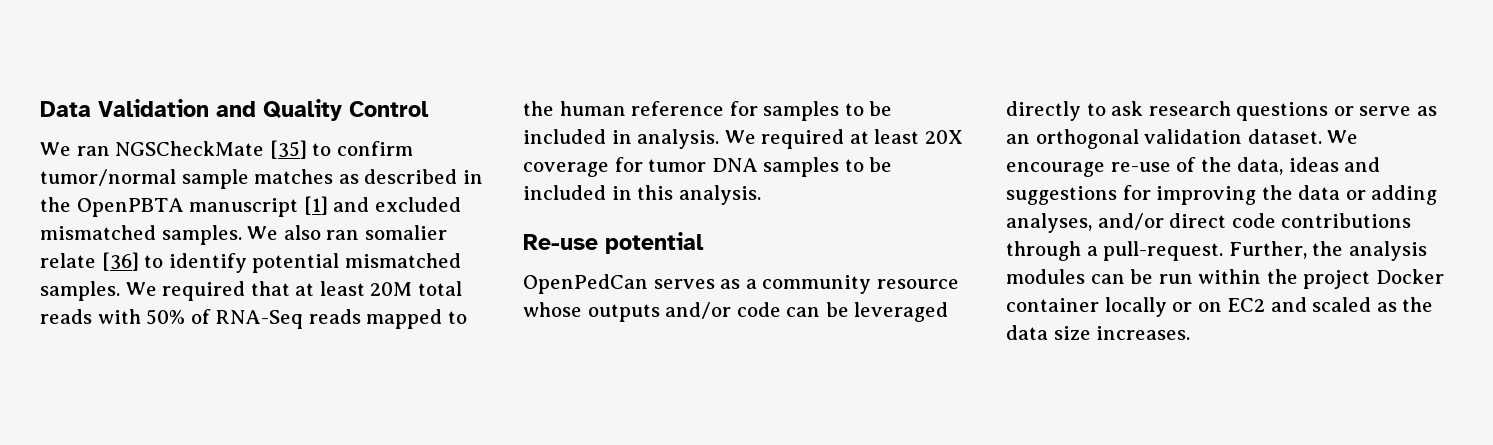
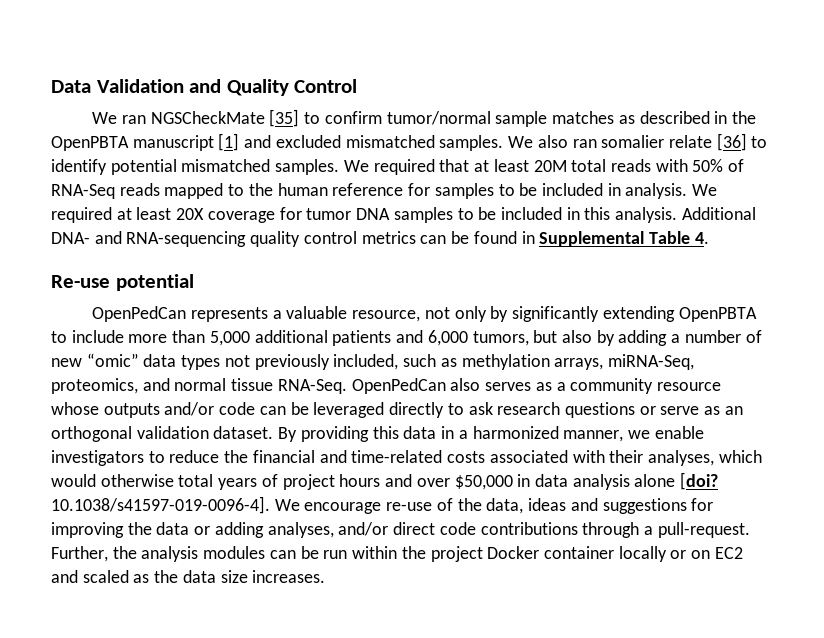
[523,232,704,254] [523,274,648,294] // Re-use potential // OpenPedCan -> [681,207,756,220] [51,231,709,247] [51,274,194,291] [92,306,757,322] [51,330,762,346] [51,353,694,370] [51,378,481,394] Additional DNA- and RNA-sequencing quality control metrics can be found in Supplemental Table 4. // Re-use potential // OpenPedCan represents a valuable resource, not only by significantly extending OpenPBTA to include more than 5,000 additional patients and 6,000 tumors, but also by adding a number of new “omic” data types not previously included, such as methylation arrays, miRNA-Seq, proteomics, and normal tissue RNA-Seq. OpenPedCan also
(1322, 136) none -> [278,426,704,442] [51,450,762,466] [51,472,719,490] [51,496,270,514] By providing this data in a harmonized manner, we enable investigators to reduce the financial and time-related costs associated with their analyses, which would otherwise total years of project hours and over $50,000 in data analysis alone [doi? 10.1038/s41597-019-0096-4].

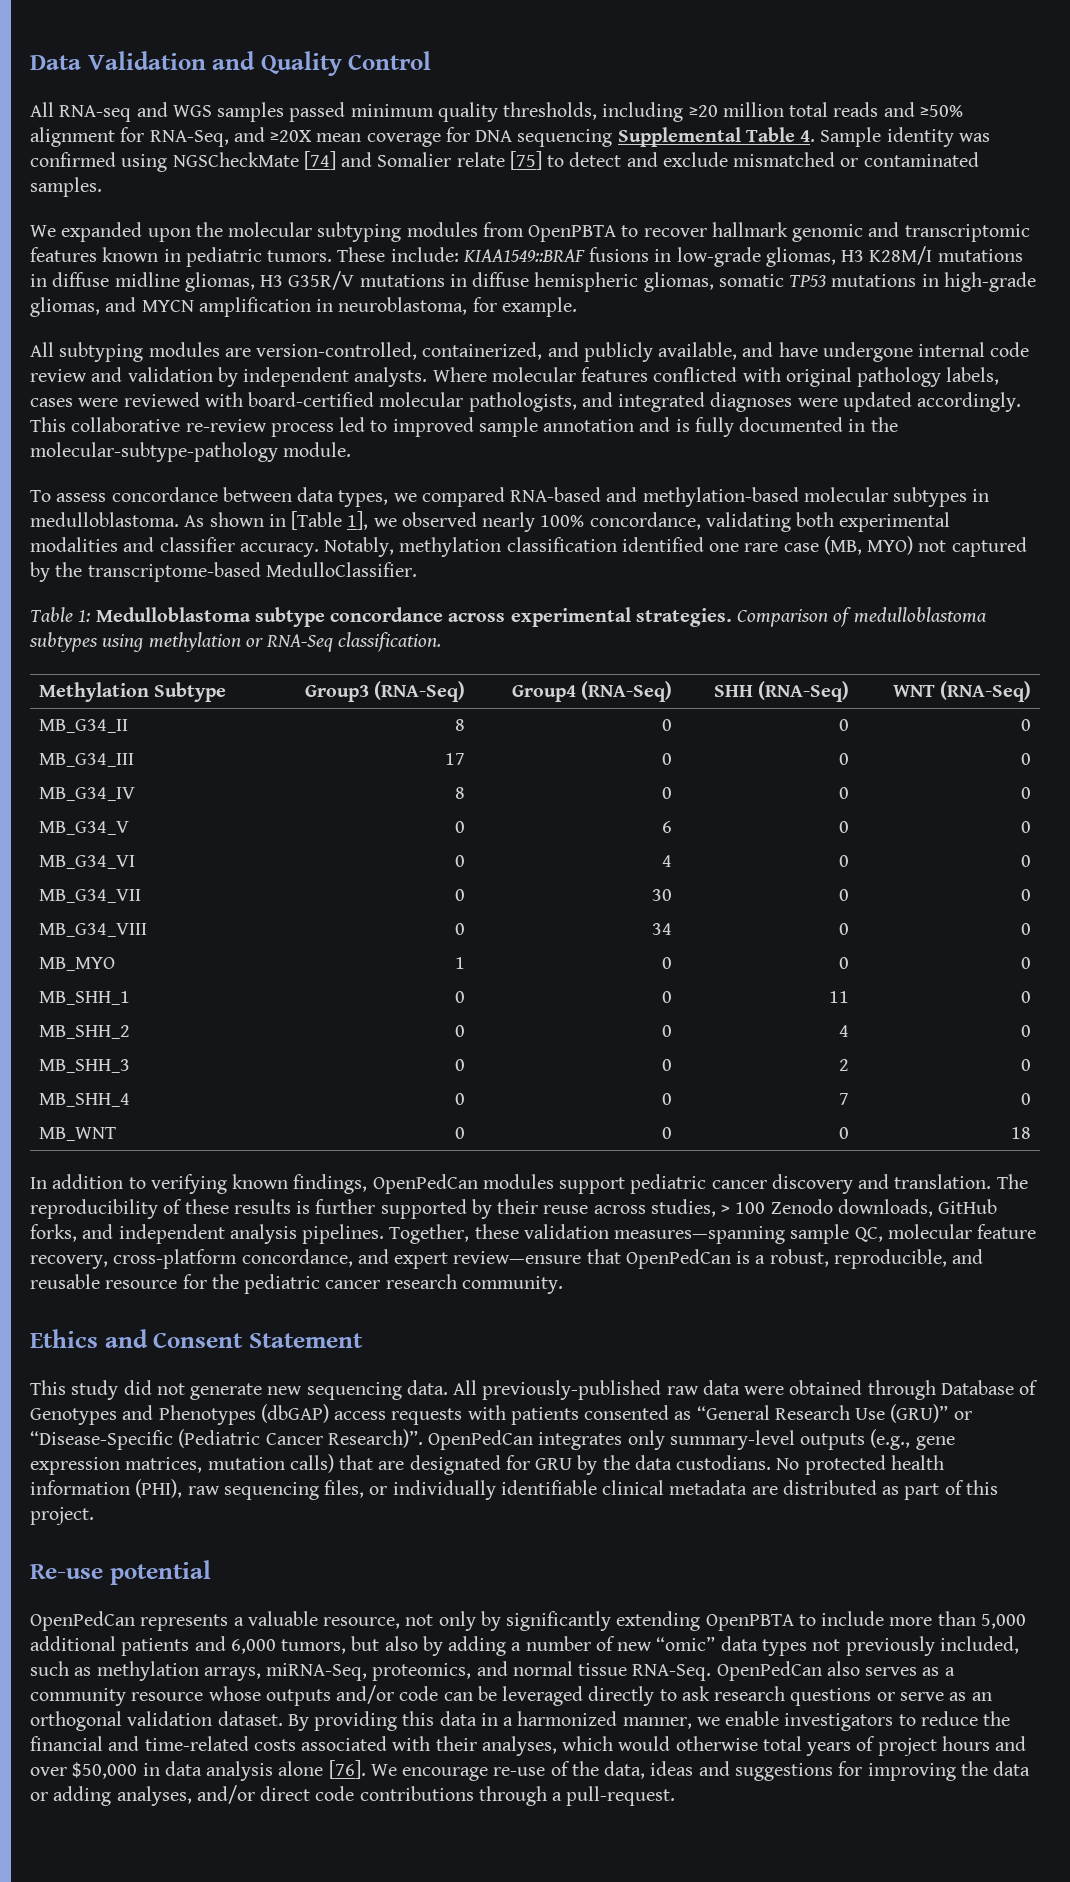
[92,109,756,127] [51,133,768,151] [51,159,745,175] [51,183,718,199] [51,207,756,223] [51,231,709,247] We ran NGSCheckMate [35] to confirm tumor/normal sample matches as described in the OpenPBTA manuscript [1] and excluded mismatched samples. We also ran somalier relate [36] to identify potential mismatched samples. We required that at least 20M total reads with 50% of RNA-Seq reads mapped to the human reference for samples to be included in analysis. We required at least 20X coverage for tumor DNA samples to be included in this analysis. Additional DNA- and RNA-sequencing quality control metrics can be found in Supplemental Table 4. -> [30,102,963,122] [30,127,990,147] [30,151,979,172] [30,177,102,197] [30,222,1030,242] [30,246,1023,267] [30,271,1036,292] [30,297,577,317] [30,342,1030,362] [30,367,1000,387] [30,392,1022,412] [30,417,898,437] [30,442,352,462] [30,487,990,507] [30,511,951,532] [30,536,1027,557] [30,562,417,582] [30,607,987,627] [29,632,442,652] [38,682,226,702] [305,681,466,702] [512,681,673,702] [714,681,850,702] [893,681,1032,702] [38,719,128,733] [455,719,466,731] [662,719,673,731] [839,719,850,731] [1021,719,1032,731] [38,753,134,767] [445,753,466,765] [662,753,673,765] [839,753,850,765] [1021,753,1032,765] [38,787,135,801] [455,787,466,799] [662,787,673,799] [839,787,850,799] [1021,787,1032,799] [38,821,129,835] [455,821,466,833] [662,821,673,833] [839,821,850,833] [1021,821,1032,833] [38,855,135,869] [455,855,466,867] [662,855,673,867] [839,855,850,867] [1021,855,1032,867] [38,889,141,903] [455,889,466,901] [652,889,673,901] [839,889,850,901] [1021,889,1032,901] [38,923,147,937] [455,923,466,935] [652,923,673,935] [839,923,850,935] [1021,923,1032,935] [38,957,115,971] [455,957,466,969] [662,957,673,969] [839,957,850,969] [1021,957,1032,969] [38,991,130,1005] [455,991,466,1003] [662,991,673,1003] [829,991,850,1003] [1021,991,1032,1003] [38,1025,130,1039] [455,1025,466,1037] [662,1025,673,1037] [839,1025,850,1037] [1021,1025,1032,1037] [38,1059,130,1073] [455,1059,466,1071] [662,1059,673,1071] [839,1059,850,1071] [1021,1059,1032,1071] [38,1093,130,1107] [455,1093,466,1105] [662,1093,673,1105] [839,1093,850,1105] [1021,1093,1032,1105] [38,1127,116,1141] [455,1127,466,1139] [662,1127,673,1139] [839,1127,850,1139] [1011,1127,1032,1139] [30,1174,1028,1194] [30,1199,998,1219] [30,1224,1037,1244] [30,1249,984,1269] [30,1274,563,1294] [30,1329,363,1348] [30,1380,1039,1400] [30,1404,972,1425] [30,1429,955,1450] [30,1454,944,1475] [30,1479,998,1500] [30,1507,94,1525] All RNA-seq and WGS samples passed minimum quality thresholds, including ≥20 million total reads and ≥50% alignment for RNA-Seq, and ≥20X mean coverage for DNA sequencing Supplemental Table 4. Sample identity was confirmed using NGSCheckMate [74] and Somalier relate [75] to detect and exclude mismatched or contaminated samples. // We expanded upon the molecular subtyping modules from OpenPBTA to recover hallmark genomic and transcriptomic features known in pediatric tumors. These include: KIAA1549::BRAF fusions in low-grade gliomas, H3 K28M/I mutations in diffuse midline gliomas, H3 G35R/V mutations in diffuse hemispheric gliomas, somatic TP53 mutations in high-grade gliomas, and MYCN amplification in neuroblastoma, for example. // All subtyping modules are version-controlled, containerized, and publicly available, and have undergone internal code review and validation by independent analysts. Where molecular features conflicted with original pathology labels, cases were reviewed with board-certified molecular pathologists, and integrated diagnoses were updated accordingly. This collaborative re-review process led to improved sample annotation and is fully documented in the molecular-subtype-pathology module. // To assess concordance between data types, we compared RNA-based and methylation-based molecular subtypes in medulloblastoma. As shown in [Table 1], we observed nearly 100% concordance, validating both experimental modalities and classifier accuracy. Notably, methylation classification identified one rare case (MB, MYO) not captured by the transcriptome-based MedulloClassifier. // Table 1: Medulloblastoma subtype concordance across experimental strategies. Comparison of medulloblastoma subtypes using methylation or RNA-Seq classification. // Methylation Subtype | Group3 (RNA-Seq) | Group4 (RNA-Seq) | SHH (RNA-Seq) | WNT (RNA-Seq) // MB_G34_II | 8 | 0 | 0 | 0 // MB_G34_III | 17 | 0 | 0 | 0 // MB_G34_IV | 8 | 0 | 0 | 0 // MB_G34_V | 0 | 6 | 0 | 0 // MB_G34_VI | 0 | 4 | 0 | 0 // MB_G34_VII | 0 | 30 | 0 | 0 // MB_G34_VIII | 0 | 34 | 0 | 0 // MB_MYO | 1 | 0 | 0 | 0 // MB_SHH_1 | 0 | 0 | 11 | 0 // MB_SHH_2 | 0 | 0 | 4 | 0 // MB_SHH_3 | 0 | 0 | 2 | 0 // MB_SHH_4 | 0 | 0 | 7 | 0 // MB_WNT | 0 | 0 | 0 | 18 // In addition to verifying known findings, OpenPedCan modules support pediatric cancer discovery and translation. The reproducibility of these results is further supported by their reuse across studies, > 100 Zenodo downloads, GitHub forks, and independent analysis pipelines. Together, these validation measures—spanning sample QC, molecular feature recovery, cross-platform concordance, and expert review—ensure that OpenPedCan is a robust, reproducible, and reusable resource for the pediatric cancer research community. // Ethics and Consent Statement // This study did not generate new sequencing data. All previously-published raw data were obtained through Database of Genotypes and Phenotypes (dbGAP) access requests with patients consented as “General Research Use (GRU)” or “Disease-Specific (Pediatric Cancer Research)”. OpenPedCan integrates only summary-level outputs (e.g., gene expression matrices, mutation calls) that are designated for GRU by the data custodians. No protected health information (PHI), raw sequencing files, or individually identifiable clinical metadata are distributed as part of this project.
[680,472,719,490] [51,496,270,514] [doi? 10.1038/s41597-019-0096-4]. -> [328,1760,366,1779] [76].
[51,546,743,562] [51,570,326,583] Further, the analysis modules can be run within the project Docker container locally or on EC2 and scaled as the data size increases. -> (676, 1796) none

